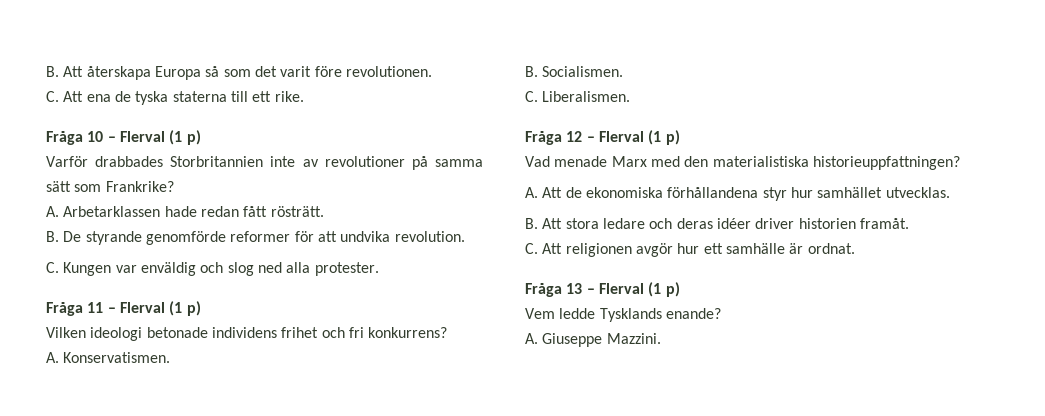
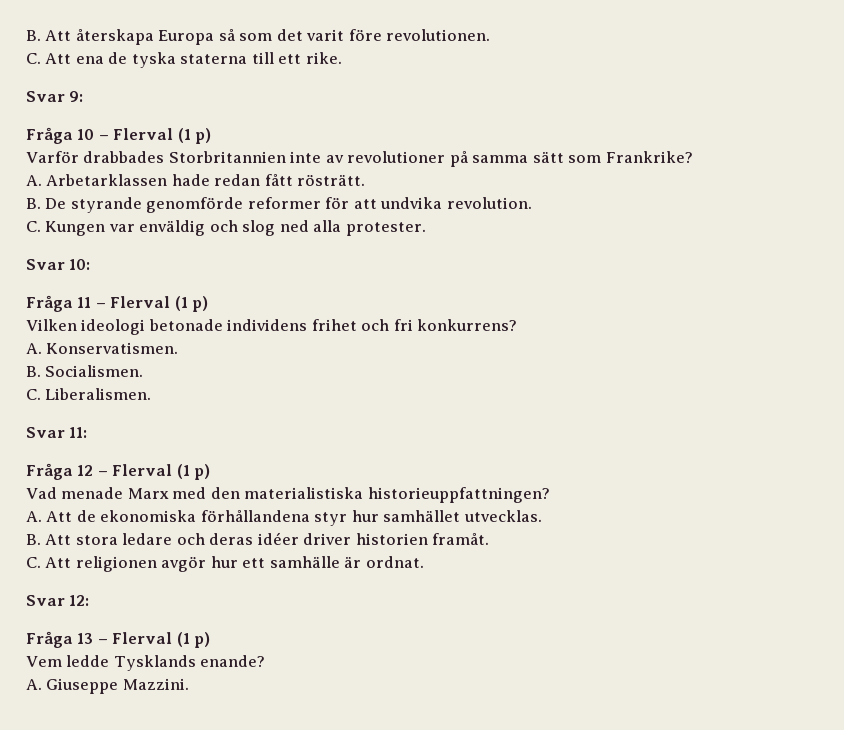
(304, 96) none -> [26,91,84,102] // Svar 9:
(379, 269) none -> [26,259,91,270] // Svar 10:
(631, 96) none -> [26,427,88,438] // Svar 11:
(855, 248) none -> [26,595,90,606] // Svar 12:

